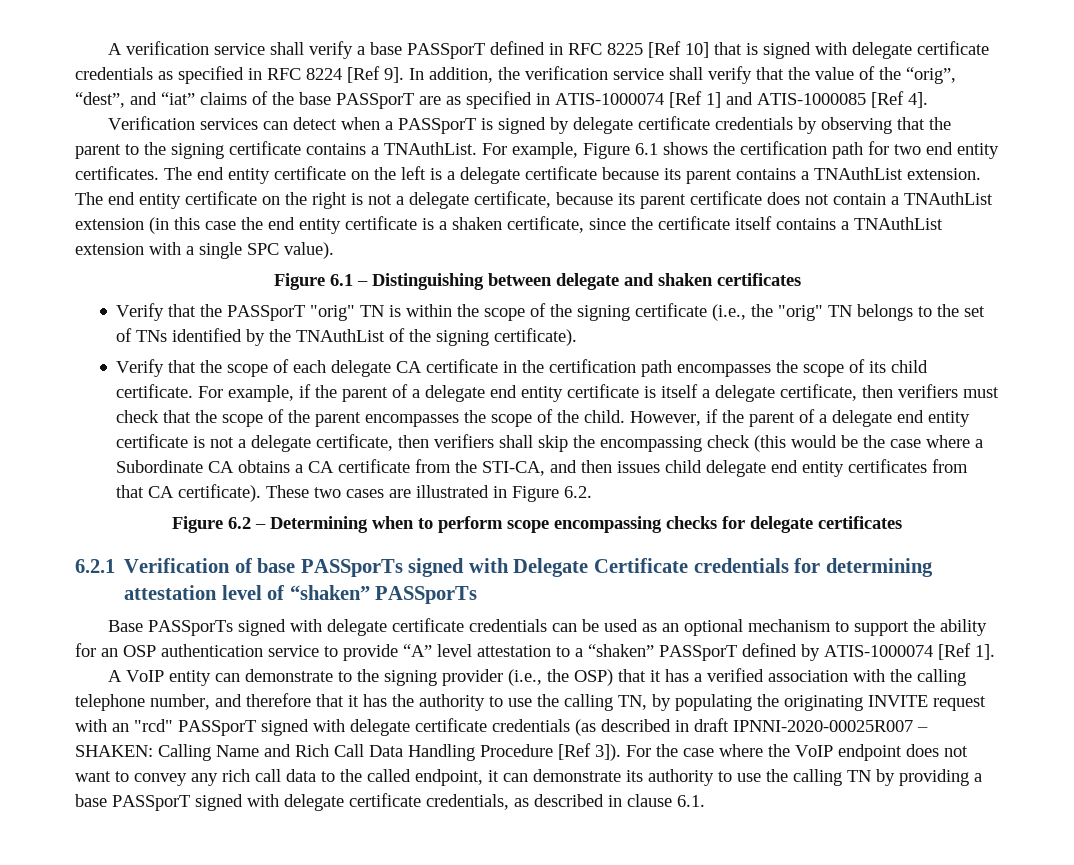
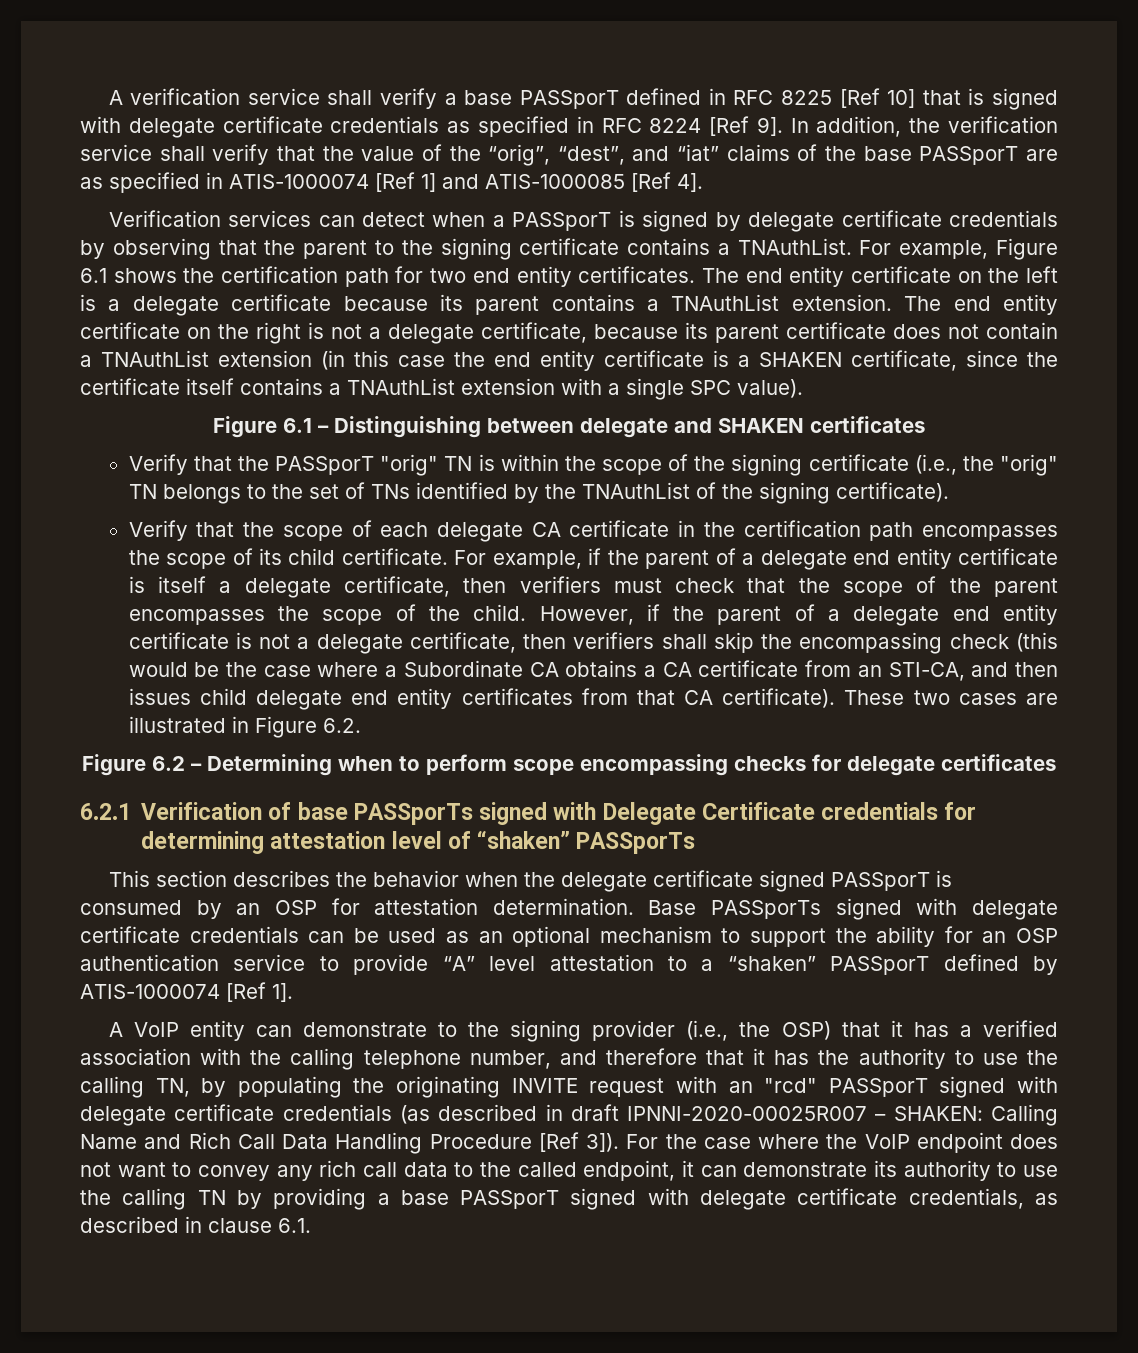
[452,217,502,230] shaken -> [759,352,842,367] SHAKEN
[657,273,713,286] shaken -> [718,418,804,433] SHAKEN
[455,460,478,473] the -> [857,665,882,677] an
(478, 595) none -> [108,870,952,892] [80,898,634,919] This section describes the behavior when the delegate certificate signed PASSporT is consumed by an OSP for attestation determination.

